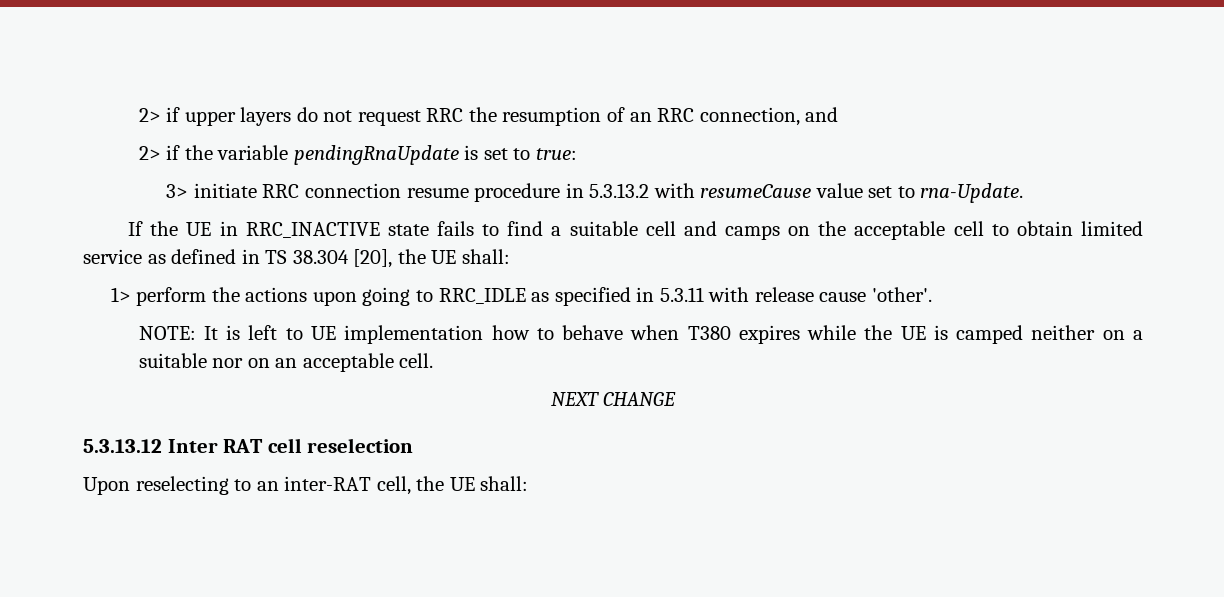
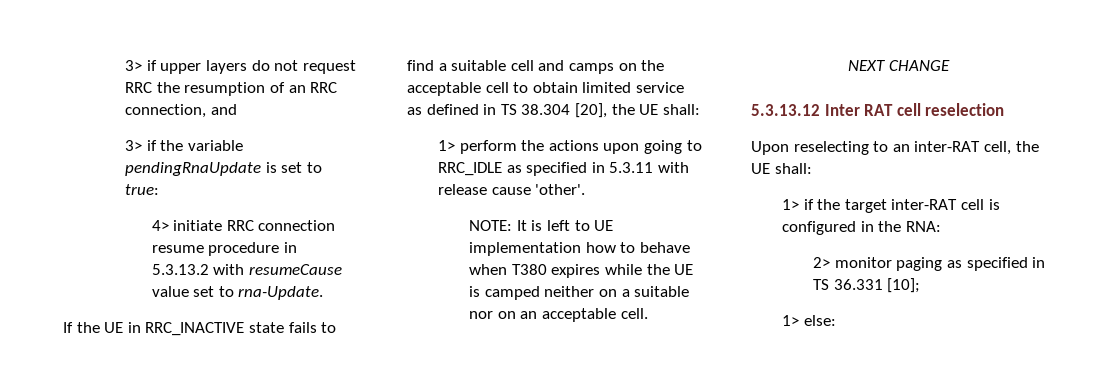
[138,108,161,122] 2> -> [125,60,143,71] 3>
[138,146,161,160] 2> -> [125,140,143,151] 3>
[166,184,189,198] 3> -> [151,220,169,231] 4>
(529, 483) none -> [782,199,1000,213] [782,221,941,235] [813,257,1046,271] [813,278,921,293] [782,315,836,326] // 1> if the target inter-RAT cell is configured in the RNA: // 2> monitor paging as specified in TS 36.331 [10]; // 1> else:

